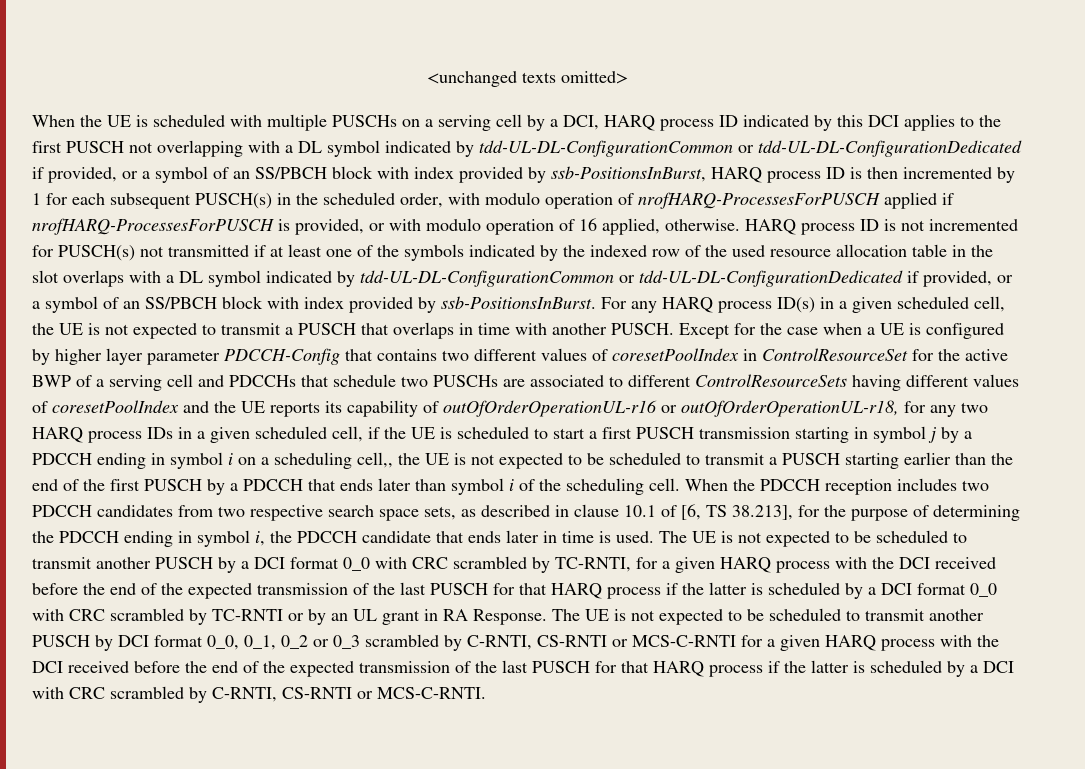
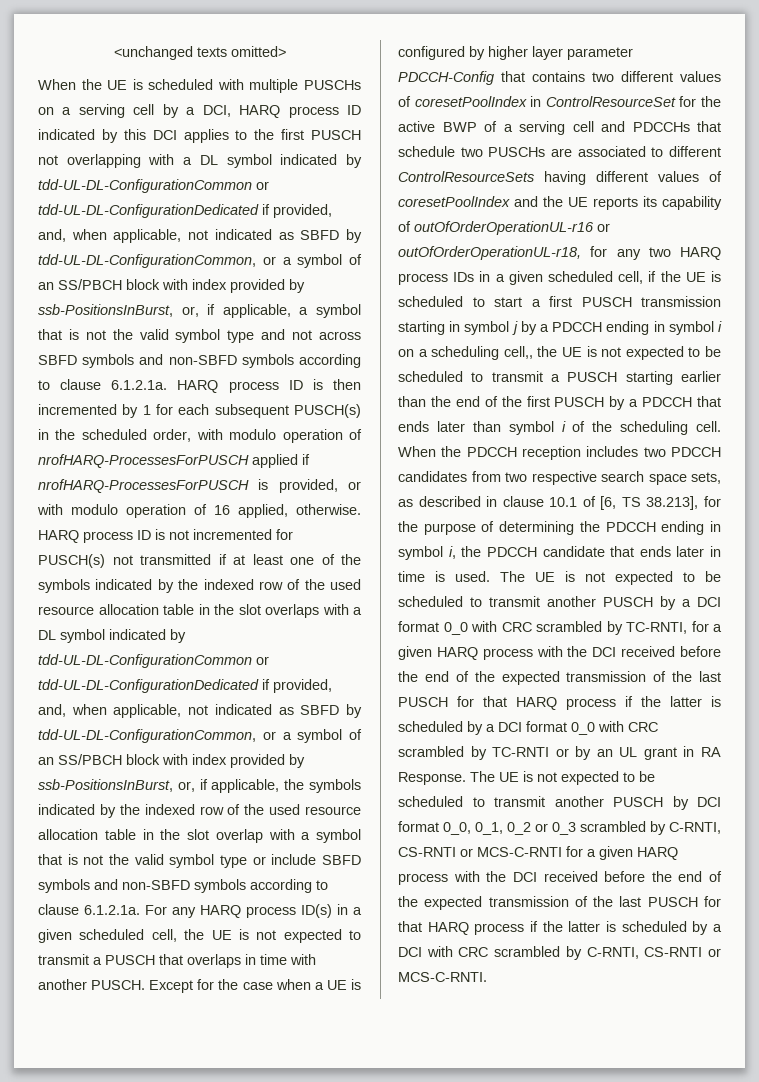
(117, 175) none -> [38,229,363,243] [38,254,256,268] and, when applicable, not indicated as SBFD by tdd-UL-DL-ConfigurationCommon,
(706, 174) none -> [181,304,361,318] [38,329,361,343] [38,354,361,368] [38,379,168,390] or, if applicable, a symbol that is not the valid symbol type and not across SBFD symbols and non-SBFD symbols according to clause 6.1.2.1a.
(992, 279) none -> [38,704,363,718] [38,729,256,743] and, when applicable, not indicated as SBFD by tdd-UL-DL-ConfigurationCommon,
[441,296,596,309] ssb-PositionsInBurst. -> [38,779,362,793] [38,804,361,818] [38,829,361,843] [38,854,361,868] [38,879,328,893] [38,904,140,915] ssb-PositionsInBurst, or, if applicable, the symbols indicated by the indexed row of the used resource allocation table in the slot overlap with a symbol that is not the valid symbol type or include SBFD symbols and non-SBFD symbols according to clause 6.1.2.1a.

